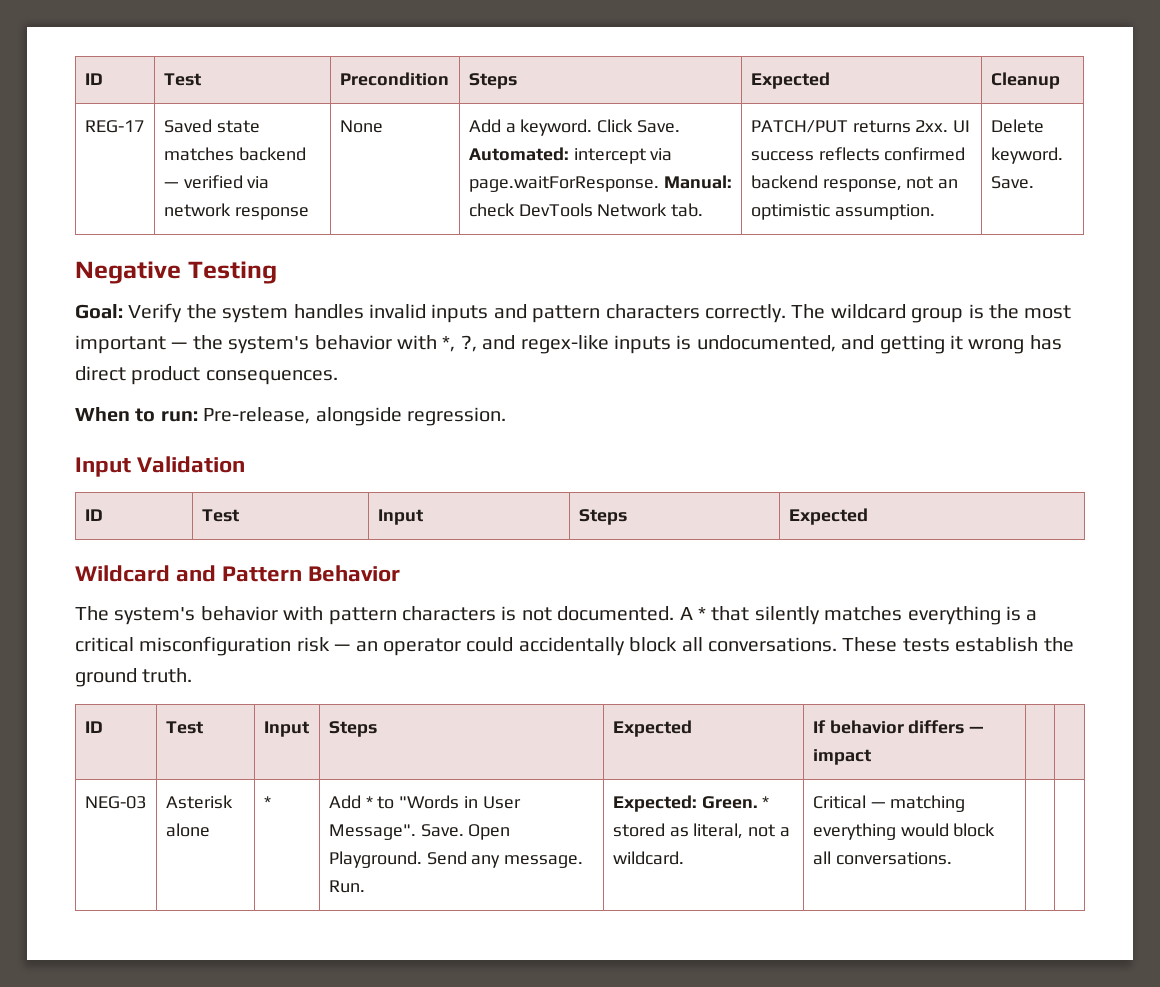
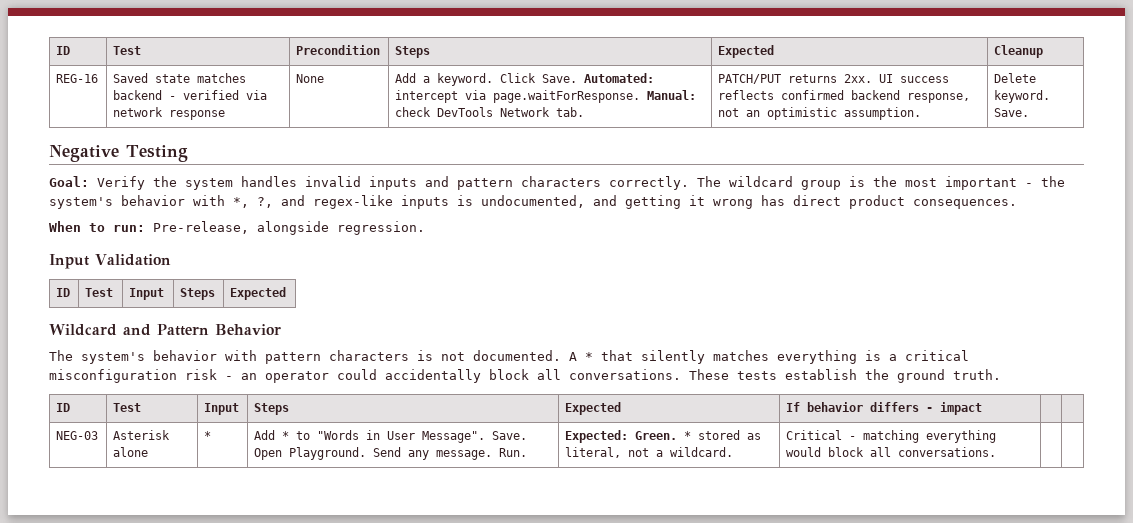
[84,120,144,133] REG-17 -> [56,74,99,83] REG-16
[163,182,179,188] — -> [169,96,177,100] -
[171,342,188,349] — -> [1025,183,1033,187] -
[334,644,351,651] — -> [225,376,233,380] -
[969,726,985,733] — -> [926,407,934,412] -
[870,802,886,808] — -> [849,436,857,440] -

